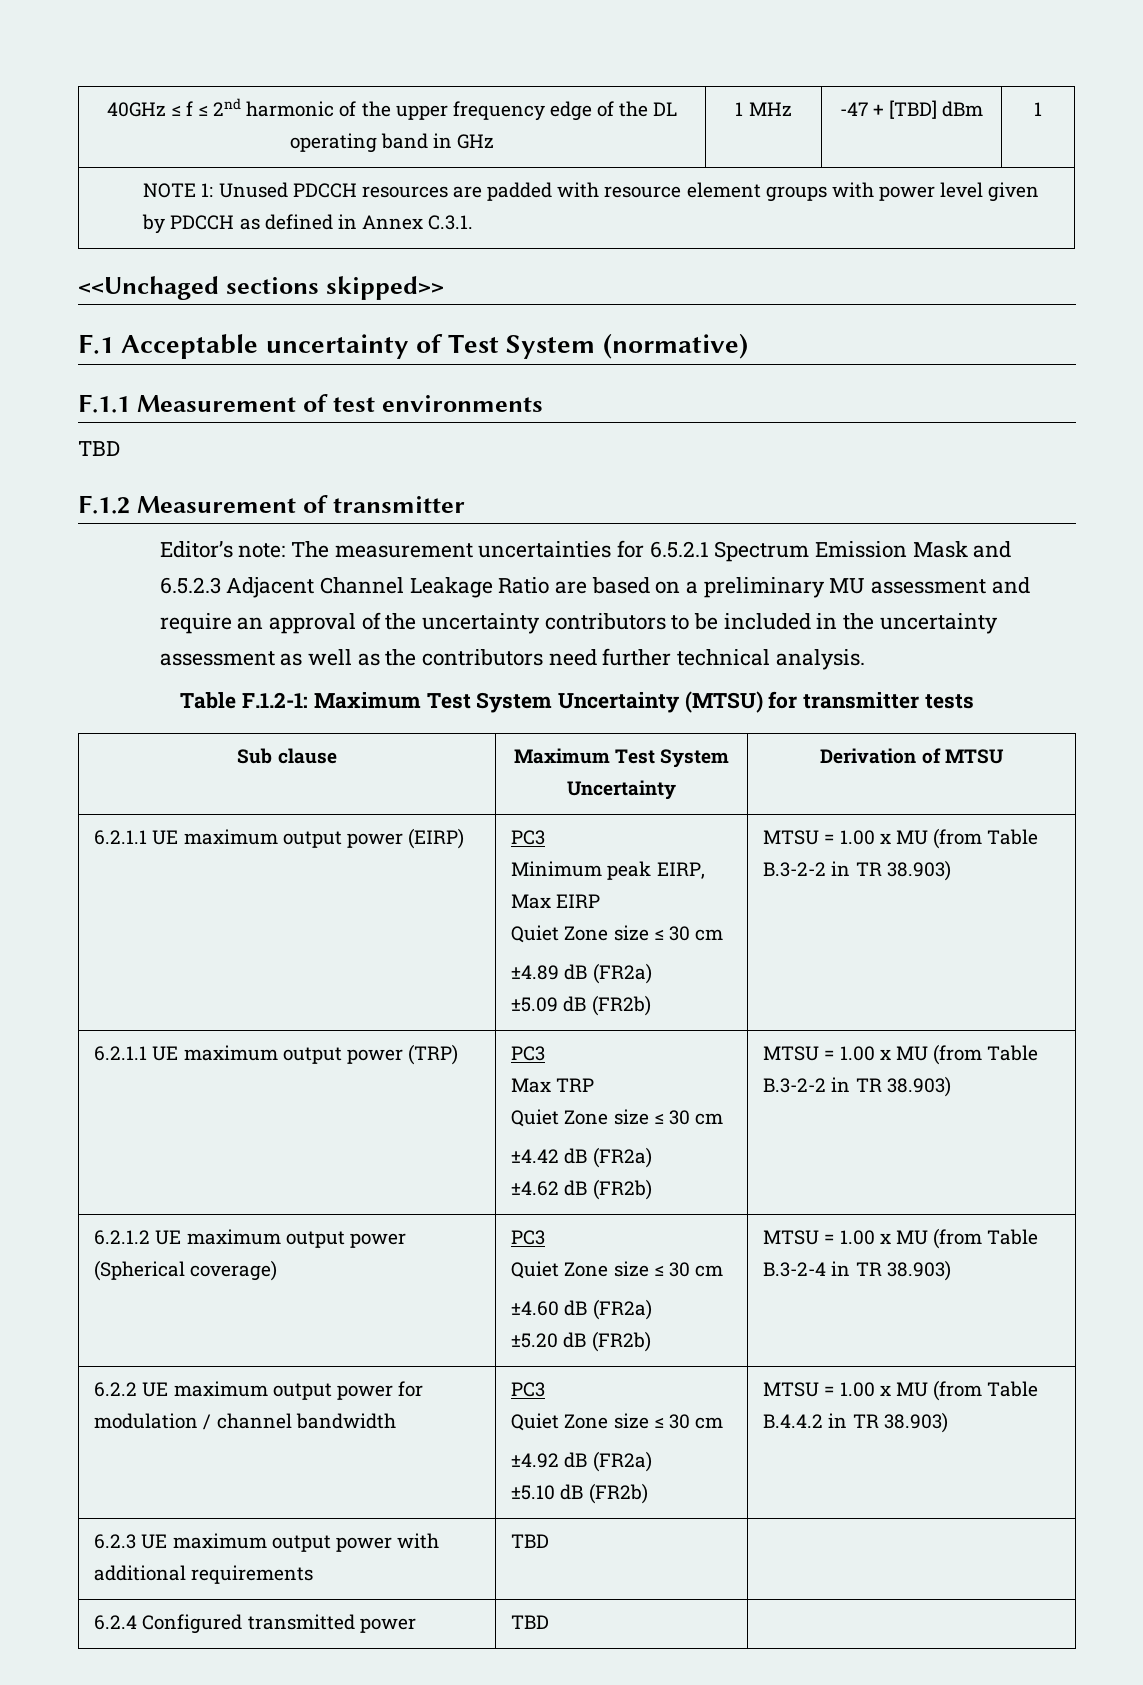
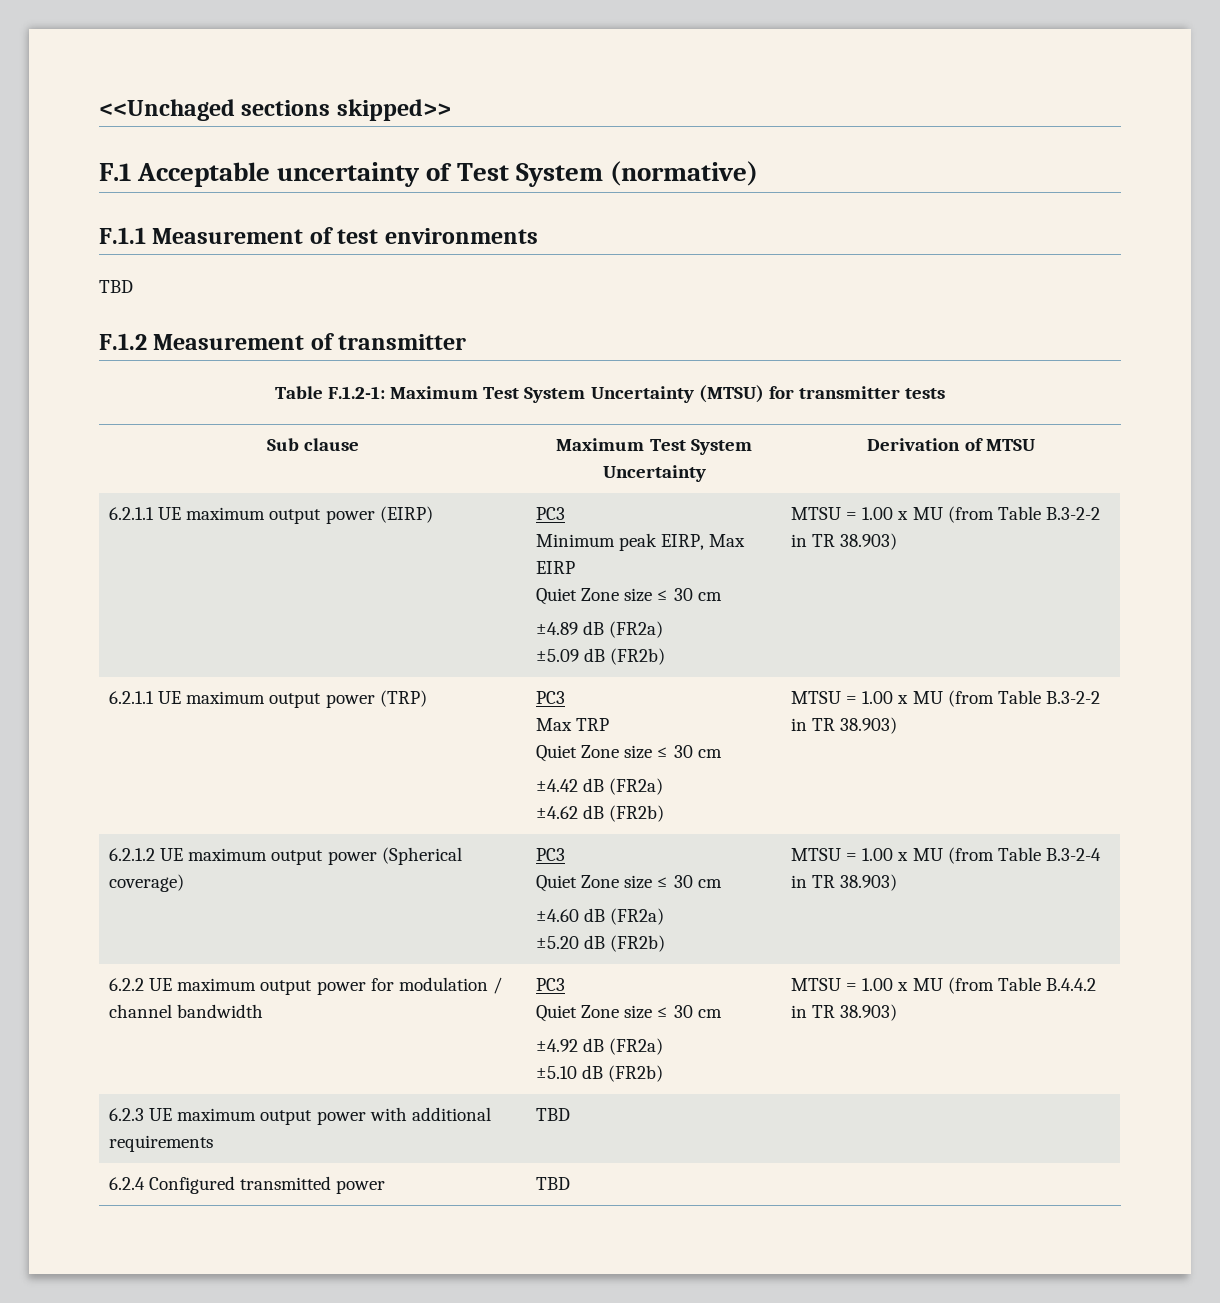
[106,98,678,121] [289,133,495,153] [735,102,792,116] [839,100,984,119] [1034,102,1042,116] [143,182,1040,202] [142,214,474,234] 40GHz ≤ f ≤ 2nd harmonic of the upper frequency edge of the DL operating band in GHz | 1 MHz | -47 + [TBD] dBm | 1 // NOTE 1: Unused PDCCH resources are padded with resource element groups with power level given by PDCCH as defined in Annex C.3.1. // -> (99, 110) none
[159,540,1012,562] [159,577,1030,598] [159,612,998,634] [159,648,865,670] // Editor’s note: The measurement uncertainties for 6.5.2.1 Spectrum Emission Mask and 6.5.2.3 Adjacent Channel Leakage Ratio are based on a preliminary MU assessment and require an approval of the uncertainty contributors to be included in the uncertainty assessment as well as the contributors need further technical analysis. -> (467, 342) none

